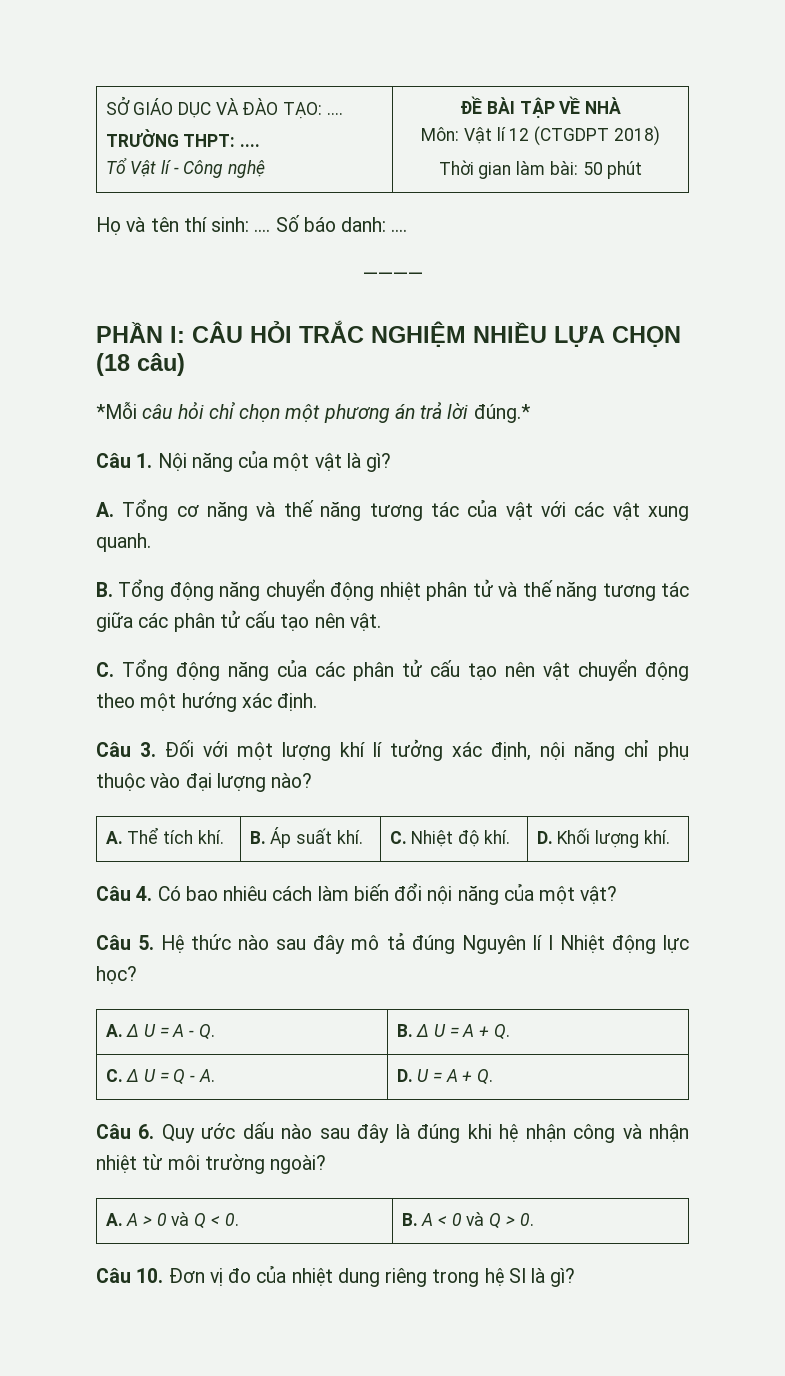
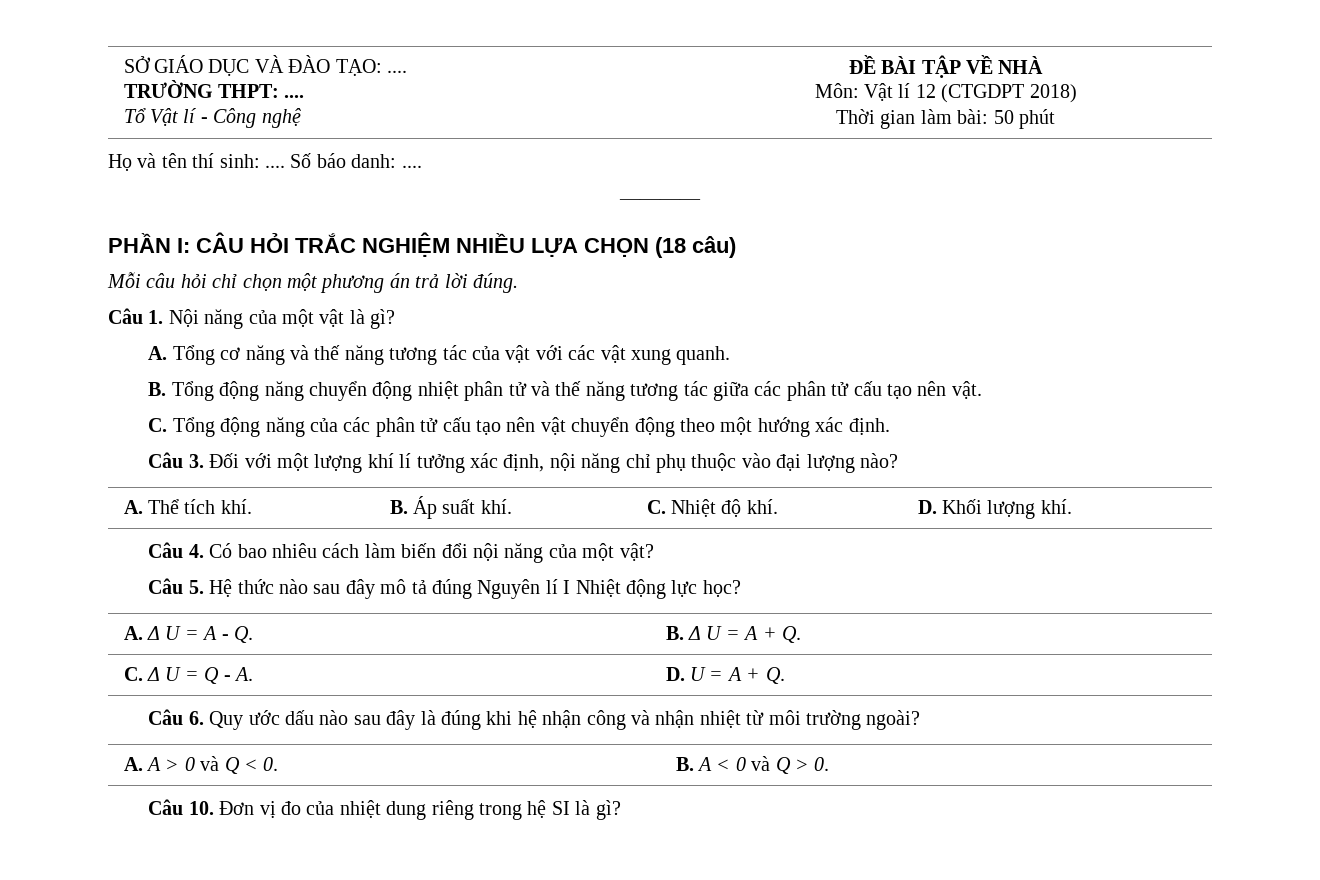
[96,401,137,419] *Mỗi -> [107,272,141,288] Mỗi
[473,404,530,423] đúng.* -> [472,273,518,293] đúng.

